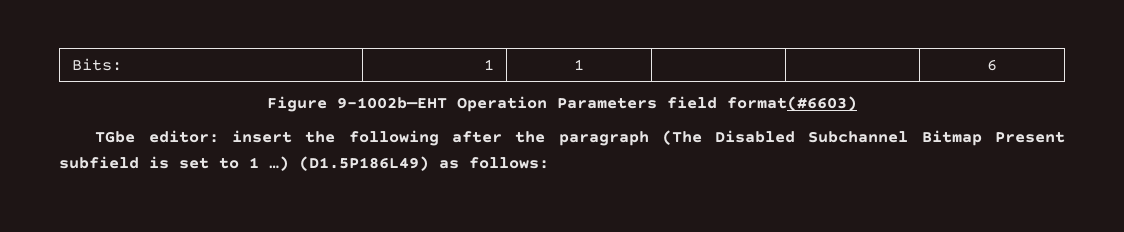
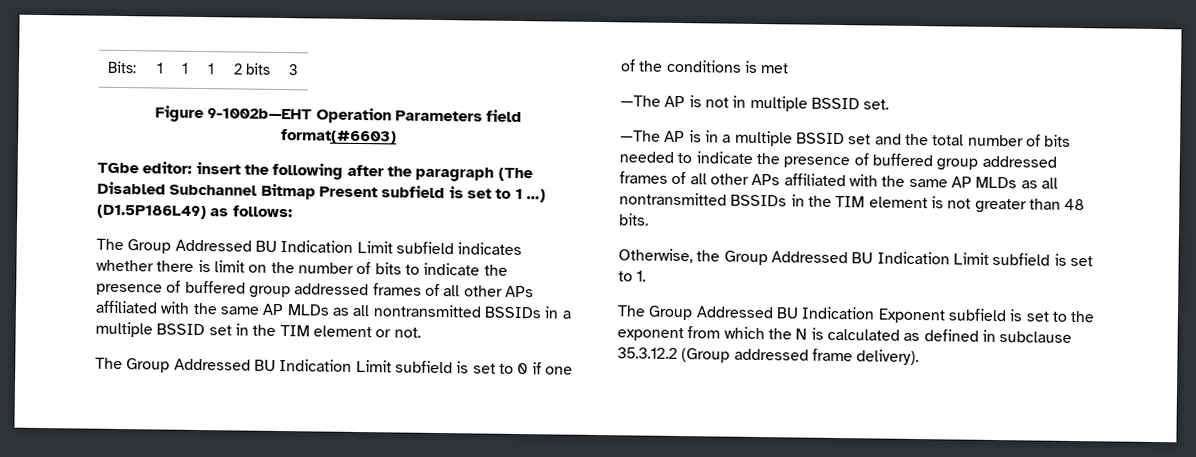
[987,59,997,71] | | 6 -> [206,63,215,75] [232,62,271,75] [288,64,299,76] 1 | 2 bits | 3
(549, 163) none -> [96,238,523,256] [96,259,508,276] [96,280,534,299] [95,300,571,319] [95,321,421,338] [95,357,573,375] [620,59,790,74] [620,95,890,112] [620,130,1072,147] [619,151,1057,171] [619,171,1058,189] [619,192,1086,214] [619,213,649,226] [618,248,1093,267] [618,270,647,282] [617,305,1095,324] [617,326,1073,343] [617,347,920,366] // The Group Addressed BU Indication Limit subfield indicates whether there is limit on the number of bits to indicate the presence of buffered group addressed frames of all other APs affiliated with the same AP MLDs as all nontransmitted BSSIDs in a multiple BSSID set in the TIM element or not. // The Group Addressed BU Indication Limit subfield is set to 0 if one of the conditions is met // —The AP is not in multiple BSSID set. // —The AP is in a multiple BSSID set and the total number of bits needed to indicate the presence of buffered group addressed frames of all other APs affiliated with the same AP MLDs as all nontransmitted BSSIDs in the TIM element is not greater than 48 bits. // Otherwise, the Group Addressed BU Indication Limit subfield is set to 1. // The Group Addressed BU Indication Exponent subfield is set to the exponent from which the N is calculated as defined in subclause 35.3.12.2 (Group addressed frame delivery).

